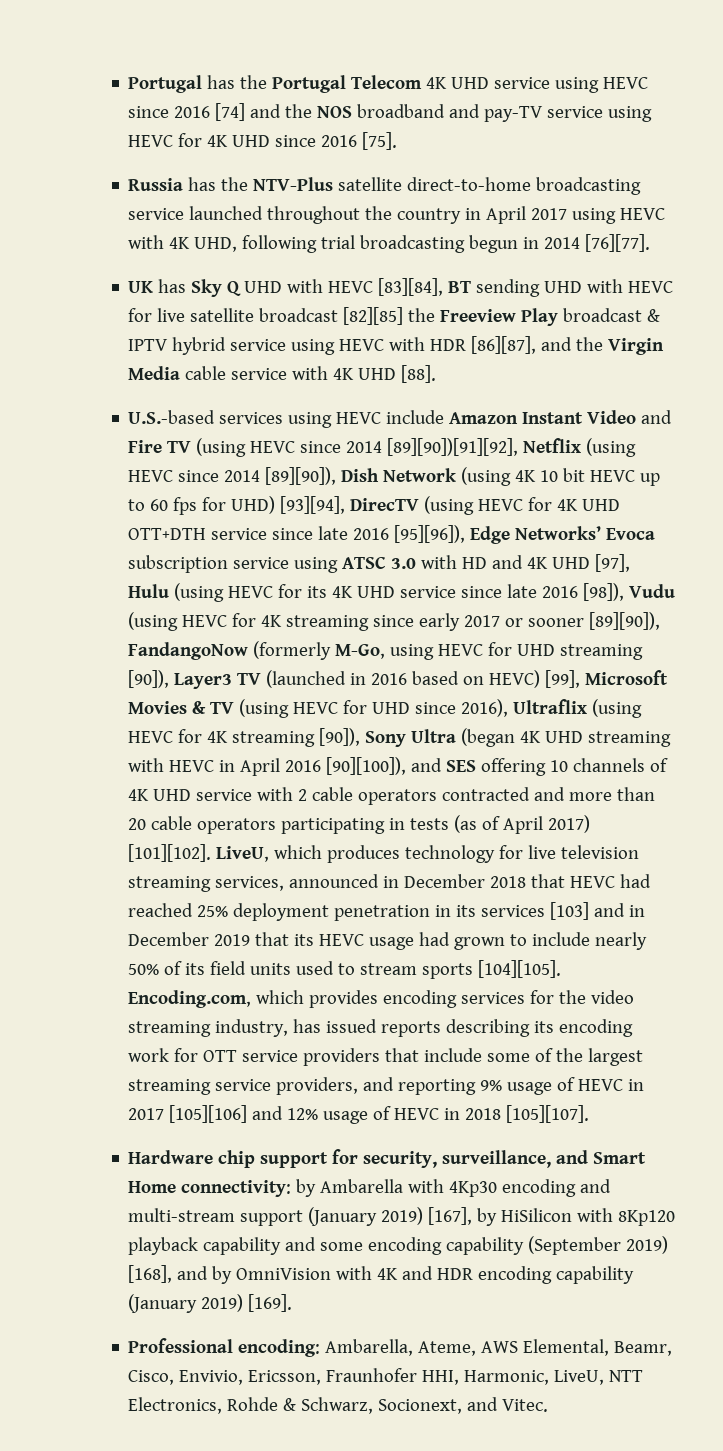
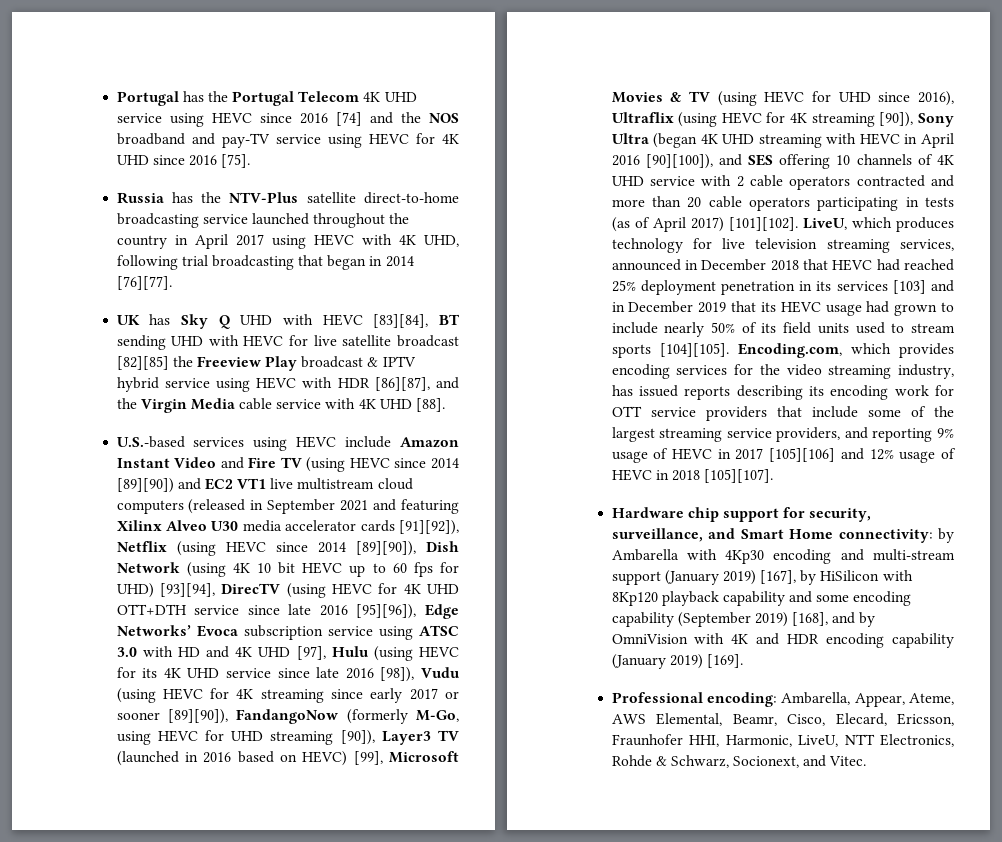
[469,235,519,253] begun -> [298,255,367,270] that began
[387,438,519,456] [89][90])[91][92], -> [116,478,413,493] [116,499,459,514] [116,520,459,535] [89][90]) and EC2 VT1 live multistream cloud computers (released in September 2021 and featuring Xilinx Alveo U30 media accelerator cards [91][92]),
(414, 1347) none -> [854,693,905,707] Appear,
[179,1370,244,1385] Envivio, -> [835,713,887,726] Elecard,

